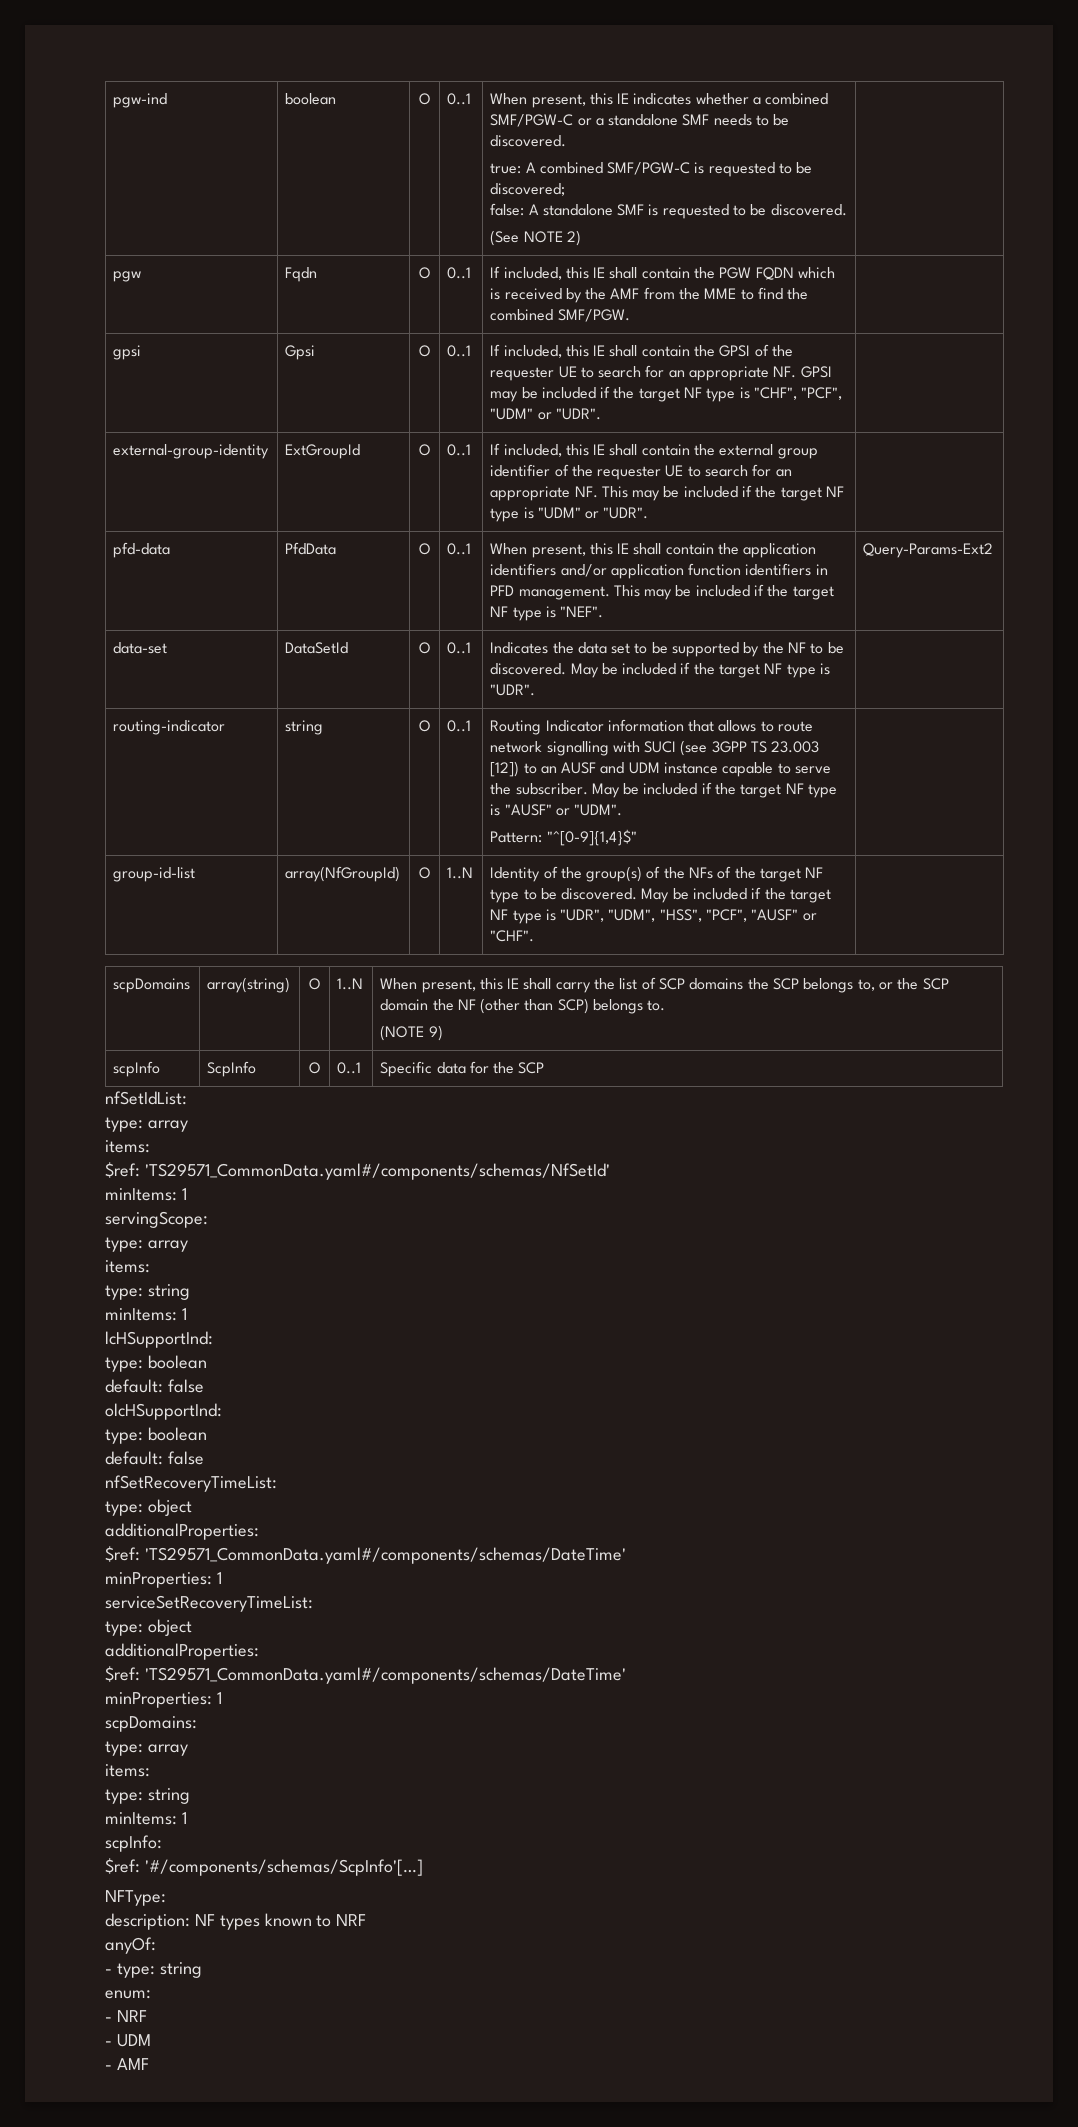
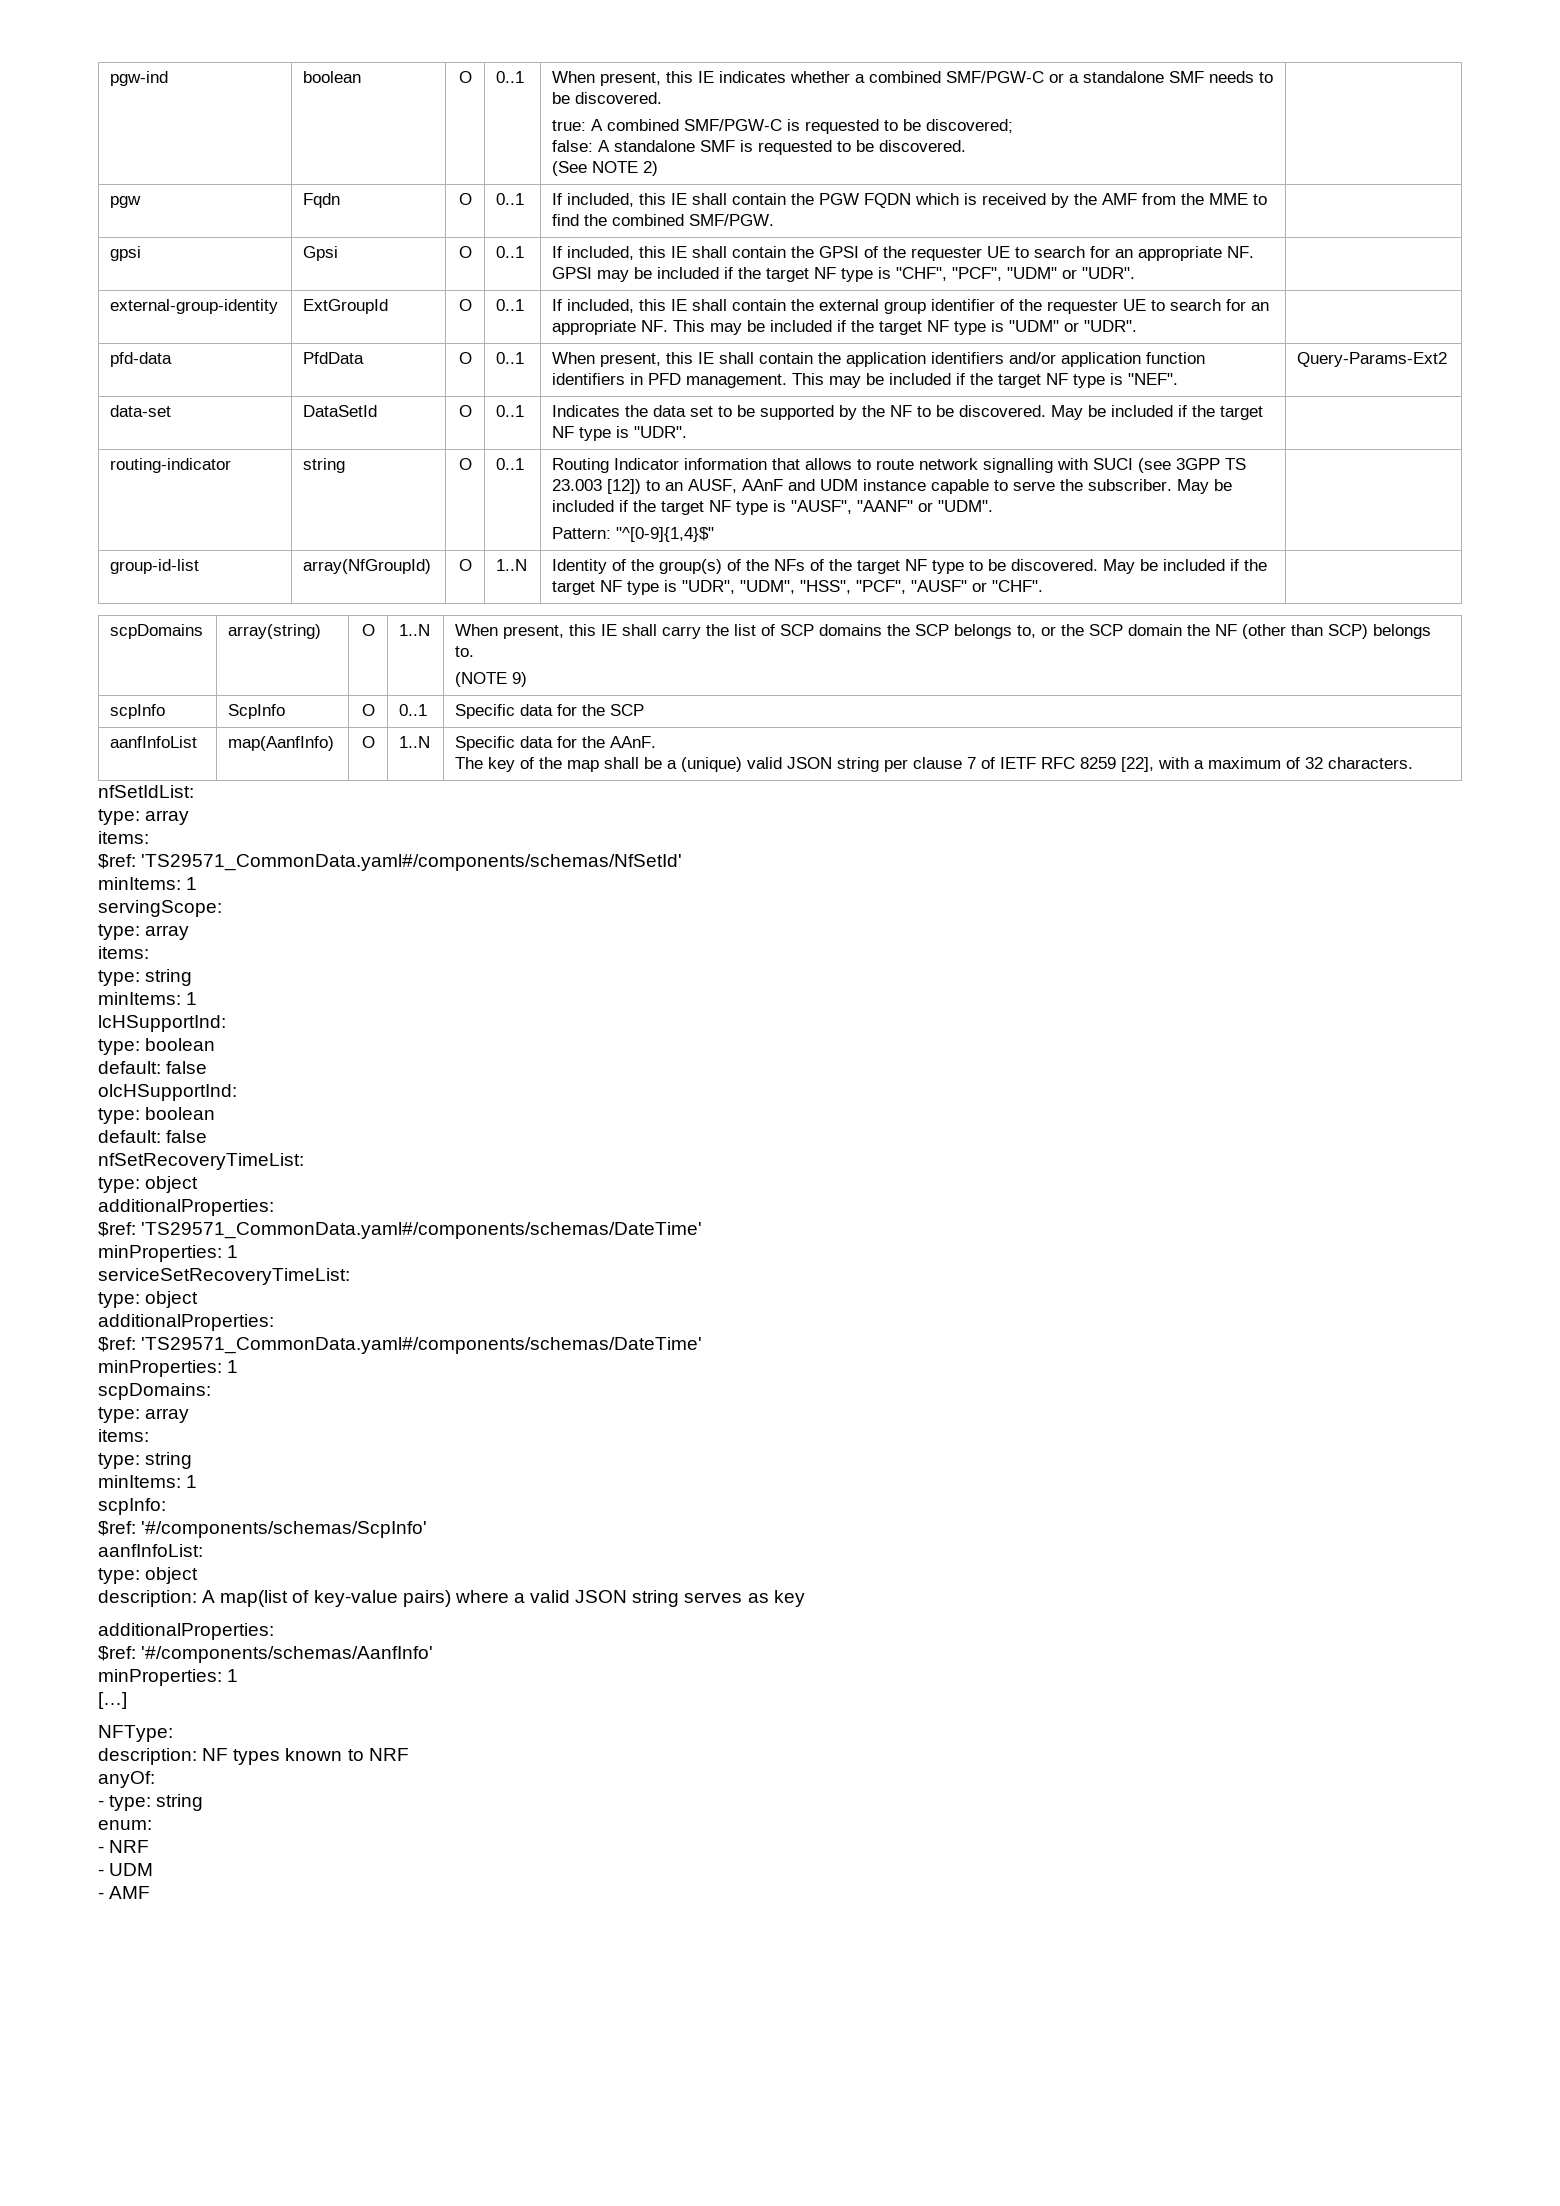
[561,762,597,774] AUSF -> [688,479,784,493] AUSF, AAnF
[504,804,552,816] "AUSF" -> [791,500,914,514] "AUSF", "AANF"
(545, 1068) none -> [110,736,198,748] [228,736,335,751] [361,736,375,748] [399,736,431,748] [455,736,657,751] [455,757,1414,772] // aanfInfoList | map(AanfInfo) | O | 1..N | Specific data for the AAnF. // The key of the map shall be a (unique) valid JSON string per clause 7 of IETF RFC 8259 [22], with a maximum of 32 characters.
[144,1859,423,1876] '#/components/schemas/ScpInfo'[…] -> [141,1521,428,1538] [98,1544,203,1557] [98,1567,199,1584] [98,1590,805,1607] [98,1623,274,1640] [98,1646,434,1663] [98,1669,239,1686] [98,1692,127,1709] '#/components/schemas/ScpInfo' // aanfInfoList: // type: object // description: A map(list of key-value pairs) where a valid JSON string serves as key // additionalProperties: // $ref: '#/components/schemas/AanfInfo' // minProperties: 1 // […]

